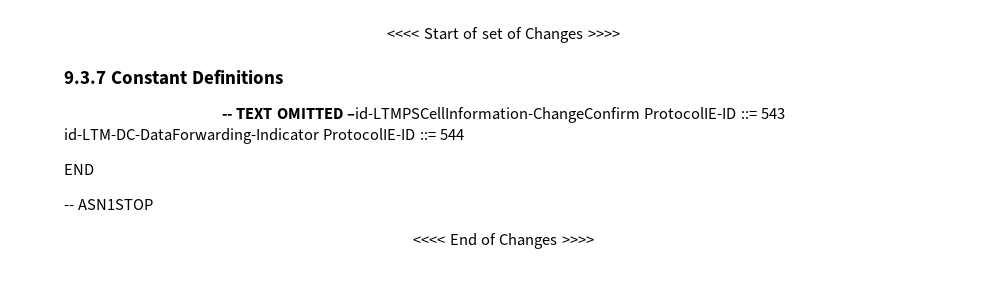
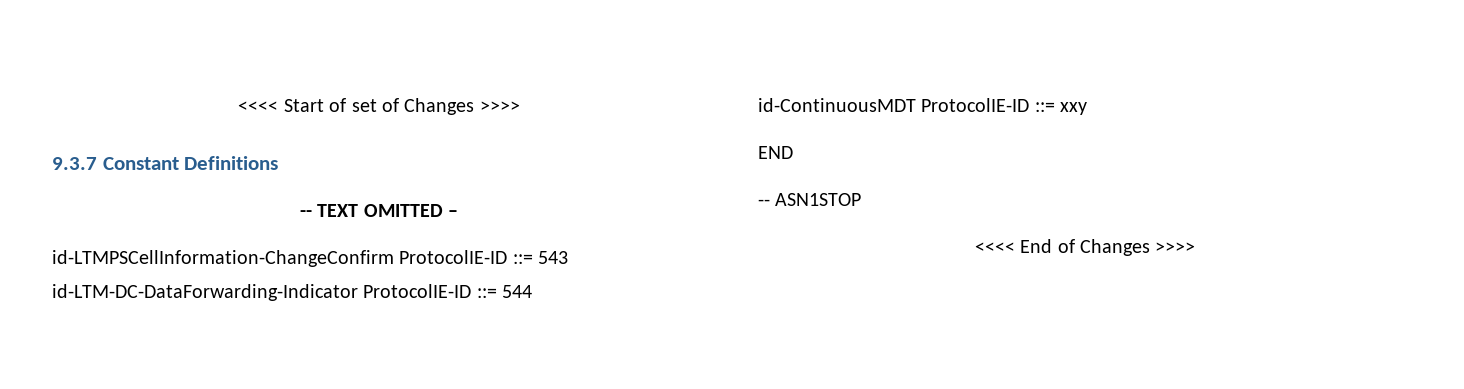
[347,107,640,123] –id-LTMPSCellInformation-ChangeConfirm -> [448,210,459,217] [52,250,394,267] – // id-LTMPSCellInformation-ChangeConfirm
(465, 134) none -> [758,98,1088,115] // id-ContinuousMDT ProtocolIE-ID ::= xxy

